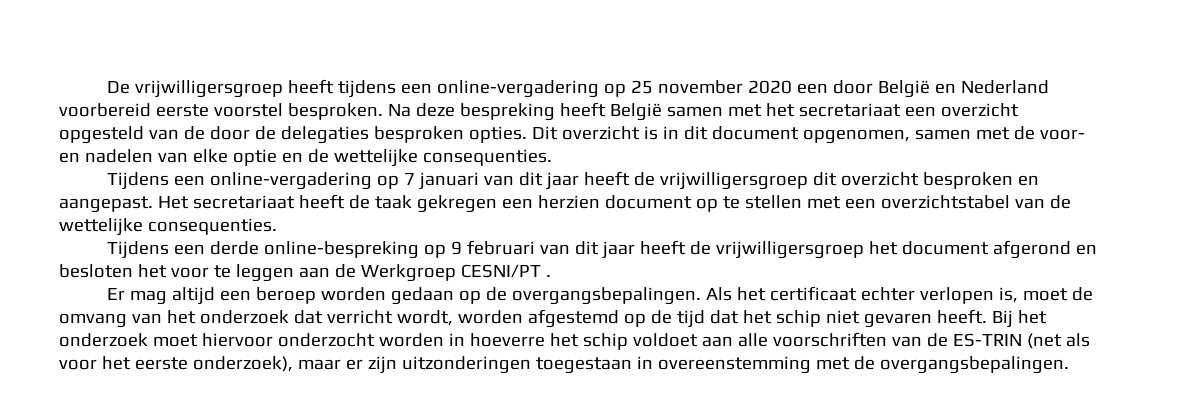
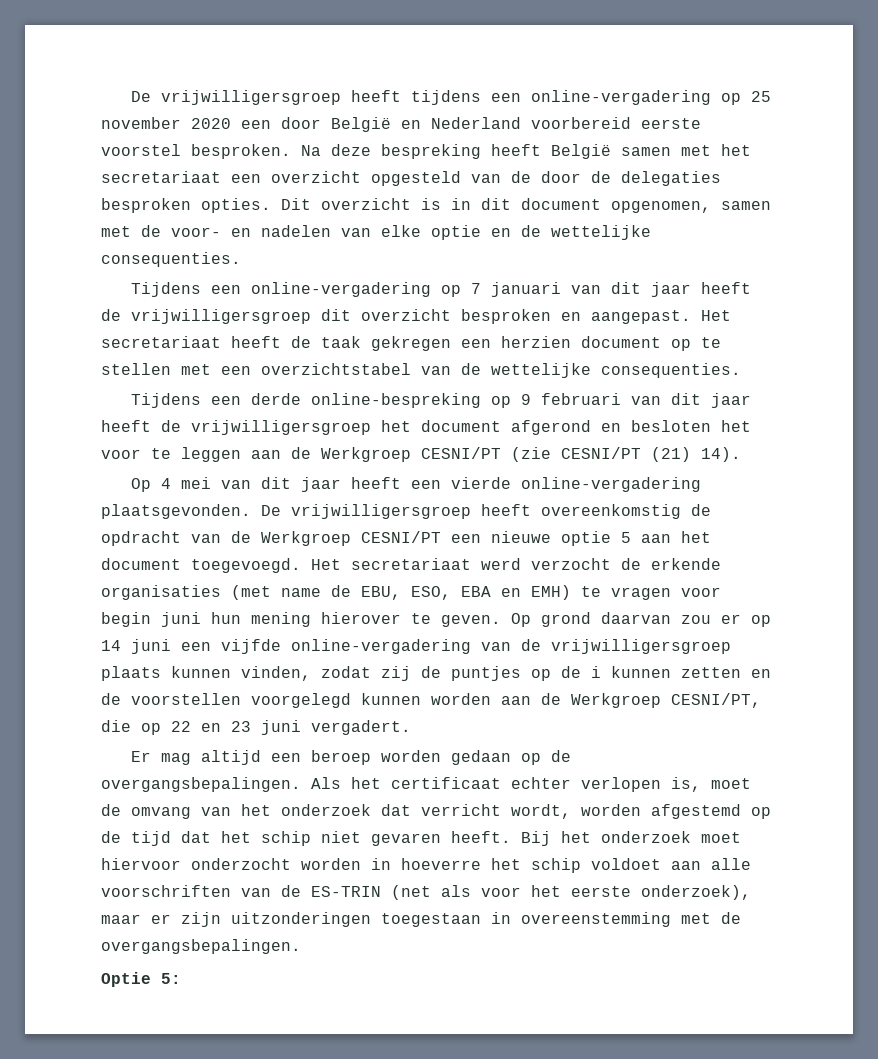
[545,275,551,277] . -> [511,447,741,462] [130,477,701,492] [101,504,711,519] [101,531,711,546] [101,558,721,573] [101,585,721,600] [101,612,771,627] [101,639,731,654] [101,666,771,681] [101,693,761,708] [101,720,411,735] (zie CESNI/PT (21) 14). // Op 4 mei van dit jaar heeft een vierde online-vergadering plaatsgevonden. De vrijwilligersgroep heeft overeenkomstig de opdracht van de Werkgroep CESNI/PT een nieuwe optie 5 aan het document toegevoegd. Het secretariaat werd verzocht de erkende organisaties (met name de EBU, ESO, EBA en EMH) te vragen voor begin juni hun mening hierover te geven. Op grond daarvan zou er op 14 juni een vijfde online-vergadering van de vrijwilligersgroep plaats kunnen vinden, zodat zij de puntjes op de i kunnen zetten en de voorstellen voorgelegd kunnen worden aan de Werkgroep CESNI/PT, die op 22 en 23 juni vergadert.
(1069, 365) none -> [101,972,181,987] // Optie 5:

